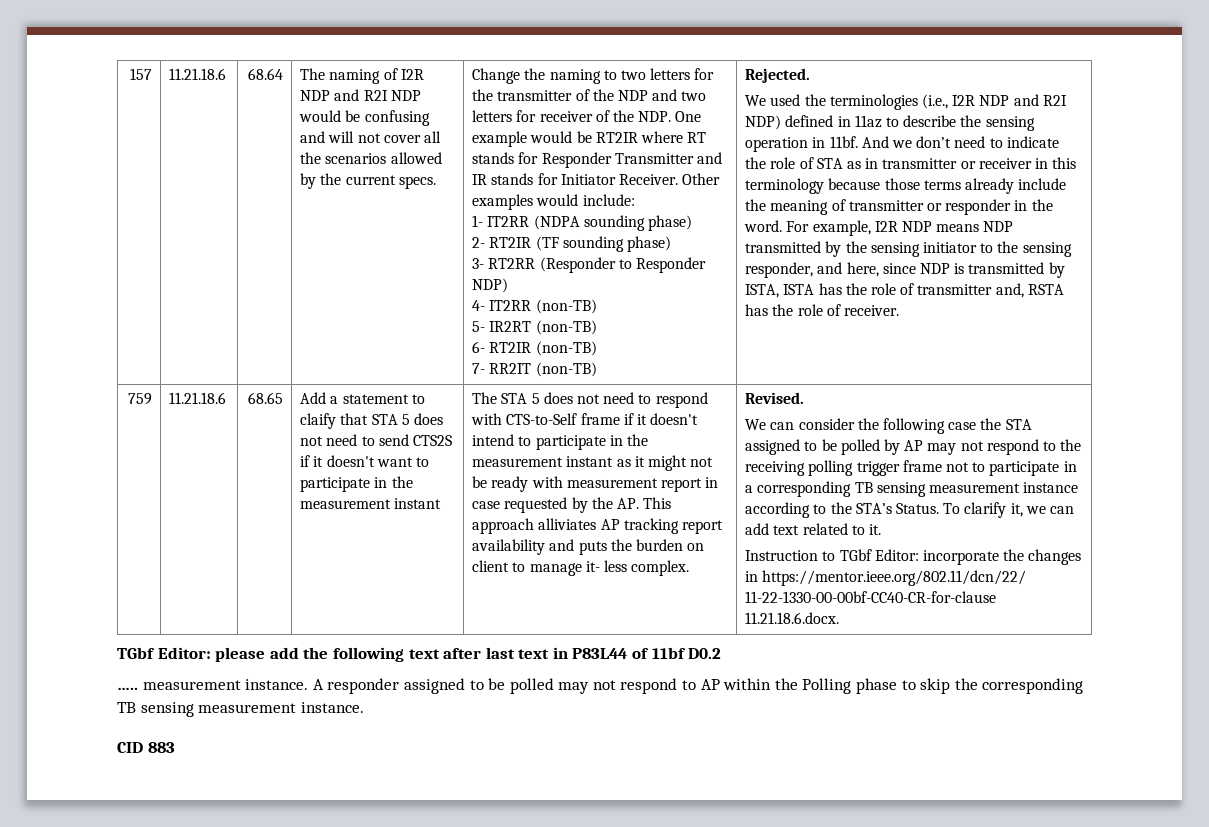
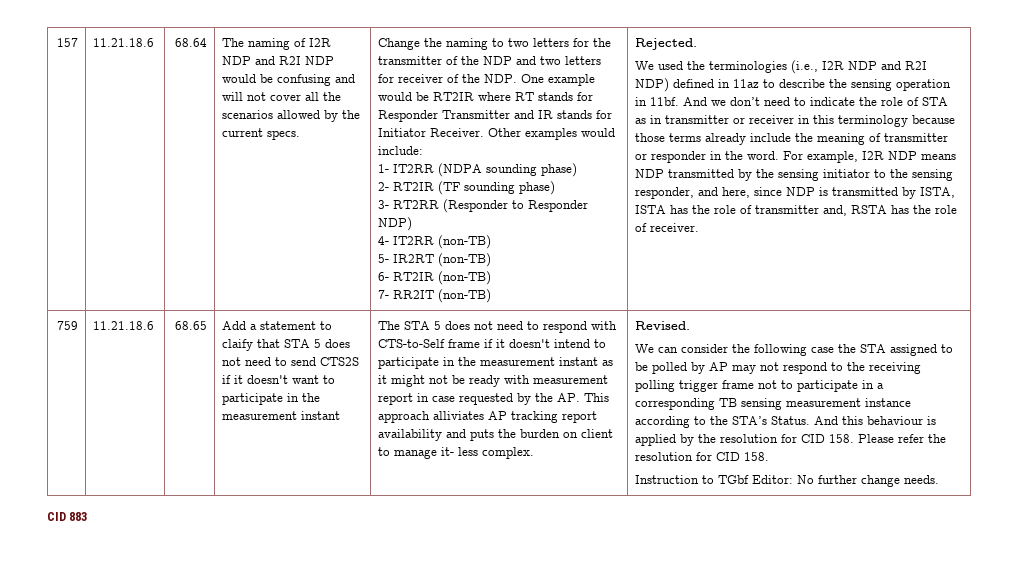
[943,502,1074,518] [745,523,882,535] [745,549,1082,565] [745,570,1027,586] [745,591,997,603] [745,612,840,624] [117,647,722,662] [117,678,1084,694] [117,702,364,717] To clarify it, we can add text related to it. // Instruction to TGbf Editor: incorporate the changes in https://mentor.ieee.org/802.11/dcn/22/ 11-22-1330-00-00bf-CC40-CR-for-clause 11.21.18.6.docx. // TGbf Editor: please add the following text after last text in P83L44 of 11bf D0.2 // ….. measurement instance. A responder assigned to be polled may not respond to AP within the Polling phase to skip the corresponding TB sensing measurement instance. -> [814,416,937,425] [635,434,947,446] [635,452,770,461] [635,475,940,487] And this behaviour is applied by the resolution for CID 158. Please refer the resolution for CID 158. // Instruction to TGbf Editor: No further change needs.

